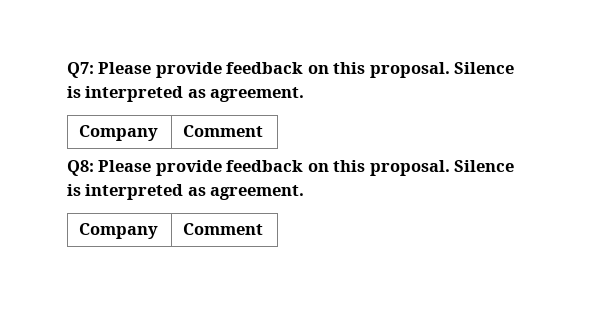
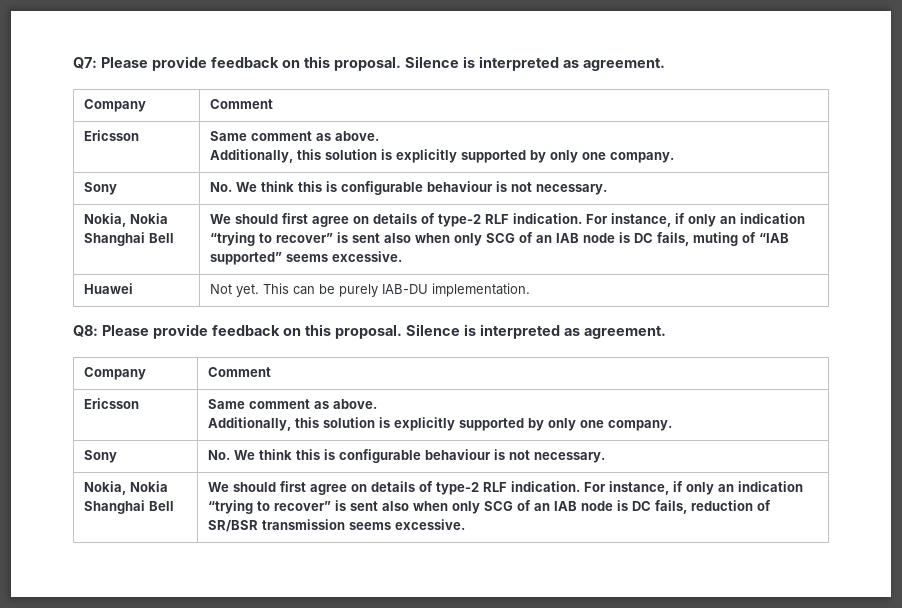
(264, 131) none -> [83,130,139,141] [209,131,379,141] [209,149,674,163] [83,182,117,195] [209,181,607,195] [83,213,168,227] [83,232,174,246] [209,213,805,227] [209,232,789,246] [209,251,402,265] [83,283,133,294] [209,283,530,297] // Ericsson | Same comment as above. // Additionally, this solution is explicitly supported by only one company. // Sony | No. We think this is configurable behaviour is not necessary. // Nokia, Nokia Shanghai Bell | We should first agree on details of type-2 RLF indication. For instance, if only an indication “trying to recover” is sent also when only SCG of an IAB node is DC fails, muting of “IAB supported” seems excessive. // Huawei | Not yet. This can be purely IAB-DU implementation.
(264, 229) none -> [83,398,139,409] [207,399,377,409] [207,417,672,431] [83,450,117,463] [207,449,605,463] [83,481,168,495] [83,500,174,514] [207,481,803,495] [207,500,771,514] [207,519,465,532] // Ericsson | Same comment as above. // Additionally, this solution is explicitly supported by only one company. // Sony | No. We think this is configurable behaviour is not necessary. // Nokia, Nokia Shanghai Bell | We should first agree on details of type-2 RLF indication. For instance, if only an indication “trying to recover” is sent also when only SCG of an IAB node is DC fails, reduction of SR/BSR transmission seems excessive.

